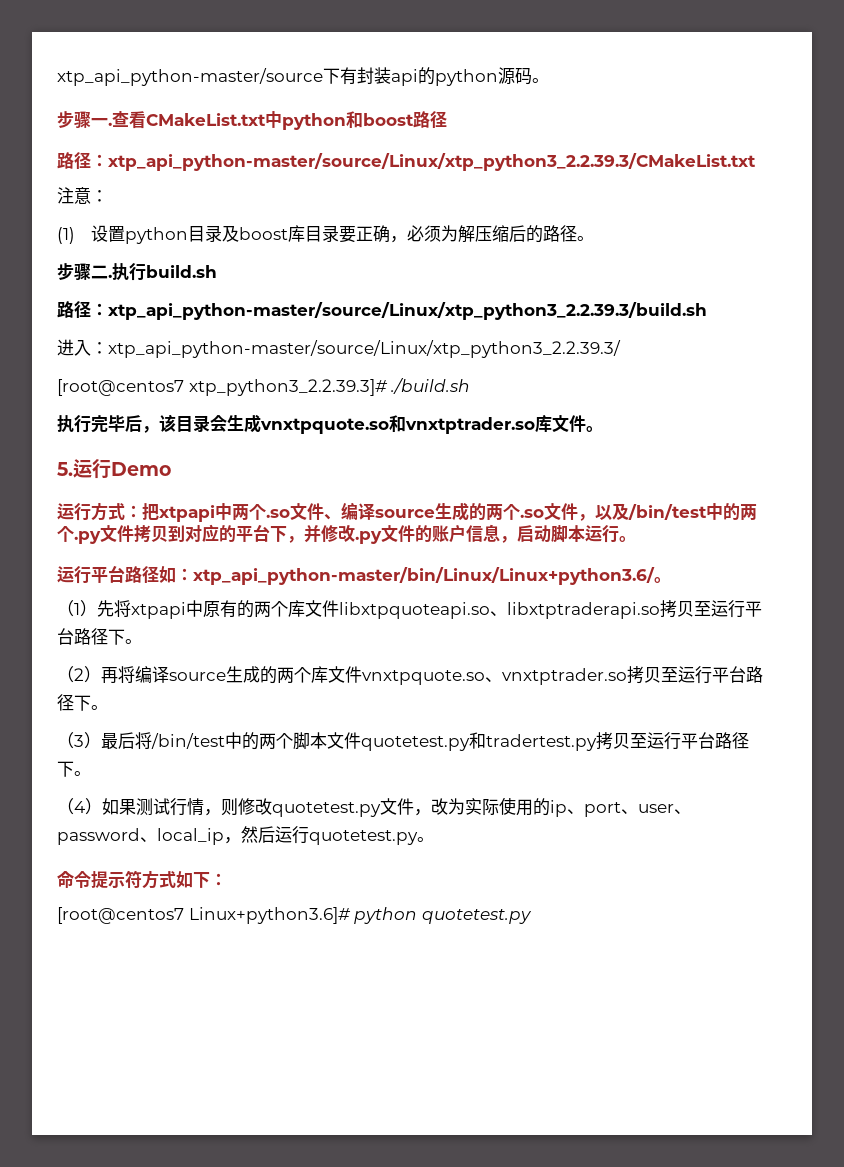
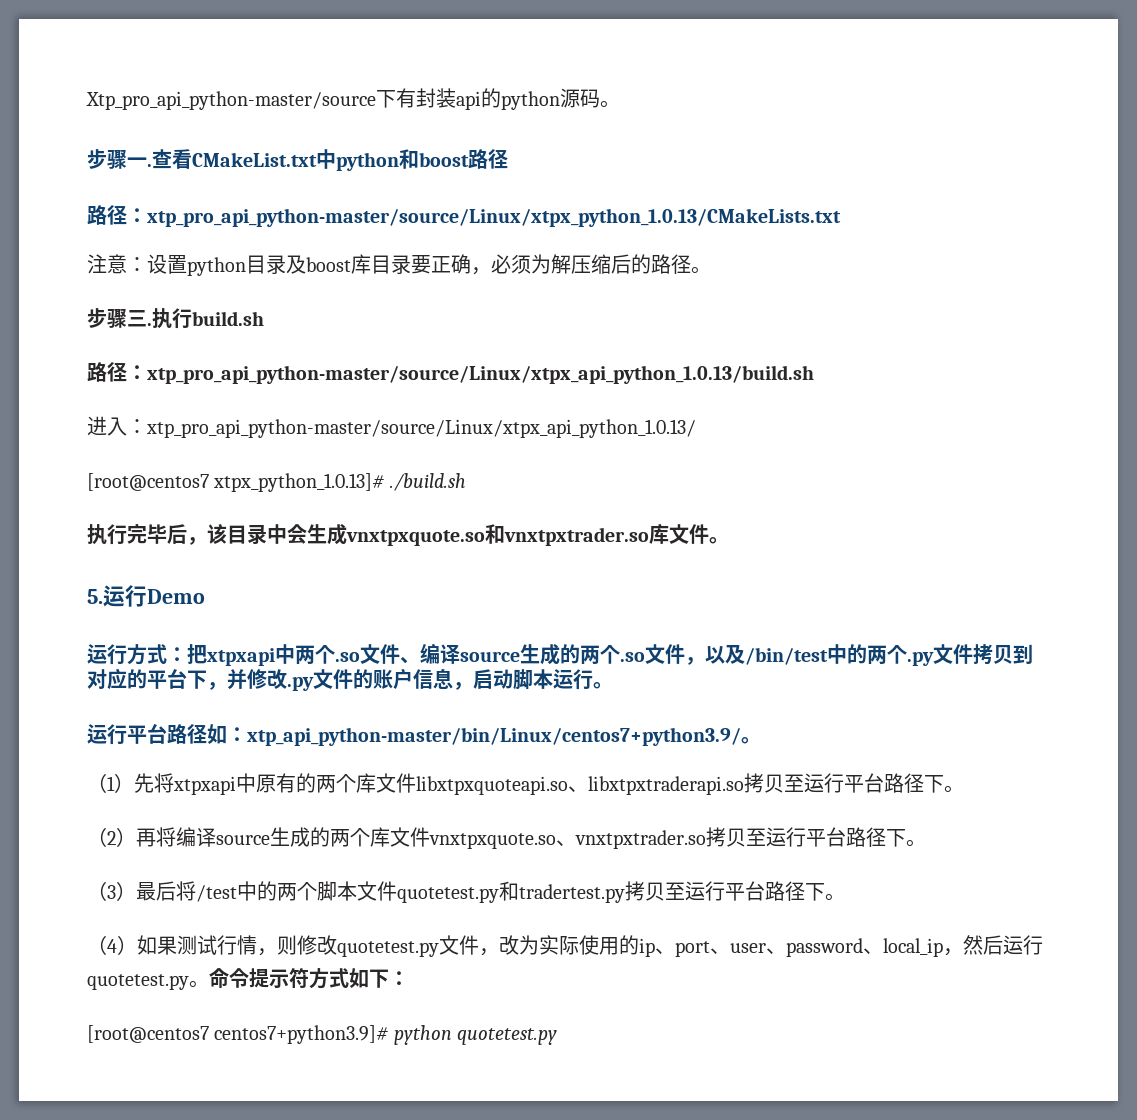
[57,68,323,86] xtp_api_python-master/source -> [86,91,376,110] Xtp_pro_api_python-master/source
[108,153,756,171] xtp_api_python-master/source/Linux/xtp_python3_2.2.39.3/CMakeList.txt -> [147,208,841,227] xtp_pro_api_python-master/source/Linux/xtpx_python_1.0.13/CMakeLists.txt
[57,227,75,244] // (1) -> (147, 264) none
[91,265,108,279] 二 -> [127,310,147,327] 三
[108,302,707,320] xtp_api_python-master/source/Linux/xtp_python3_2.2.39.3/build.sh -> [147,365,814,384] xtp_pro_api_python-master/source/Linux/xtpx_api_python_1.0.13/build.sh
[108,340,621,358] [57,379,388,396] xtp_api_python-master/source/Linux/xtp_python3_2.2.39.3/ // [root@centos7 xtp_python3_2.2.39.3]# -> [146,419,696,438] [87,473,385,492] xtp_pro_api_python-master/source/Linux/xtpx_api_python_1.0.13/ // [root@centos7 xtpx_python_1.0.13]#
[210,414,535,434] 会生成vnxtpquote.so和vnxtptrader.so -> [267,523,649,546] 中会生成vnxtpxquote.so和vnxtpxtrader.so
[159,505,215,522] xtpapi -> [207,648,275,666] xtpxapi
[193,567,655,585] xtp_api_python-master/bin/Linux/Linux+python3.6/ -> [247,727,741,746] xtp_api_python-master/bin/Linux/centos7+python3.9/
[131,602,186,619] xtpapi -> [173,776,236,795] xtpxapi
[339,602,660,619] libxtpquoteapi.so、libxtptraderapi.so -> [416,776,744,795] libxtpxquoteapi.so、libxtpxtraderapi.so
[362,668,627,685] vnxtpquote.so、vnxtptrader.so -> [429,830,706,849] vnxtpxquote.so、vnxtpxtrader.so
[151,733,225,749] /bin/test -> [196,885,237,902] /test
(434, 839) // -> (209, 984) none
[188,907,351,924] Linux+python3.6]# -> [214,1025,389,1044] centos7+python3.9]#

